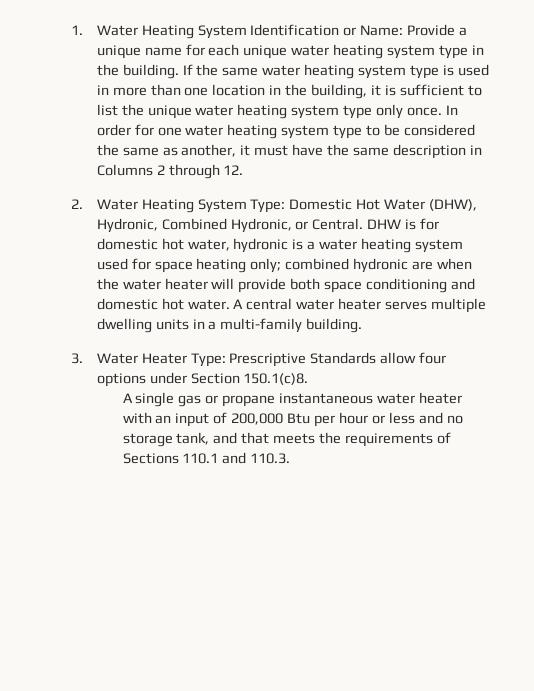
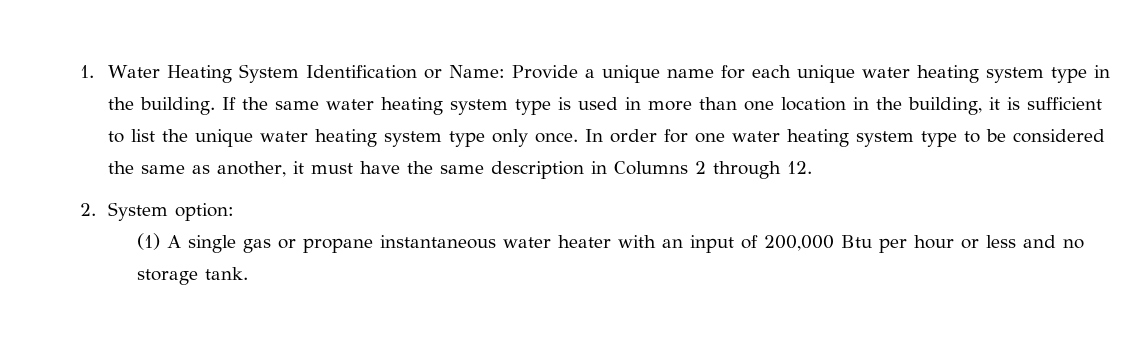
[96,199,478,213] [96,218,440,233] [96,238,463,253] [96,258,472,273] [96,278,475,293] [96,298,486,313] [96,318,363,333] [70,352,447,367] [96,372,309,387] Water Heating System Type: Domestic Hot Water (DHW), Hydronic, Combined Hydronic, or Central. DHW is for domestic hot water, hydronic is a water heating system used for space heating only; combined hydronic are when the water heater will provide both space conditioning and domestic hot water. A central water heater serves multiple dwelling units in a multi-family building. // 3. Water Heater Type: Prescriptive Standards allow four options under Section 150.1(c)8. // -> [108,202,235,221] [137,233,161,250] System option: // (1)
[176,432,451,447] [122,452,291,464] tank, and that meets the requirements of Sections 110.1 and 110.3. -> [205,267,249,280] tank.

